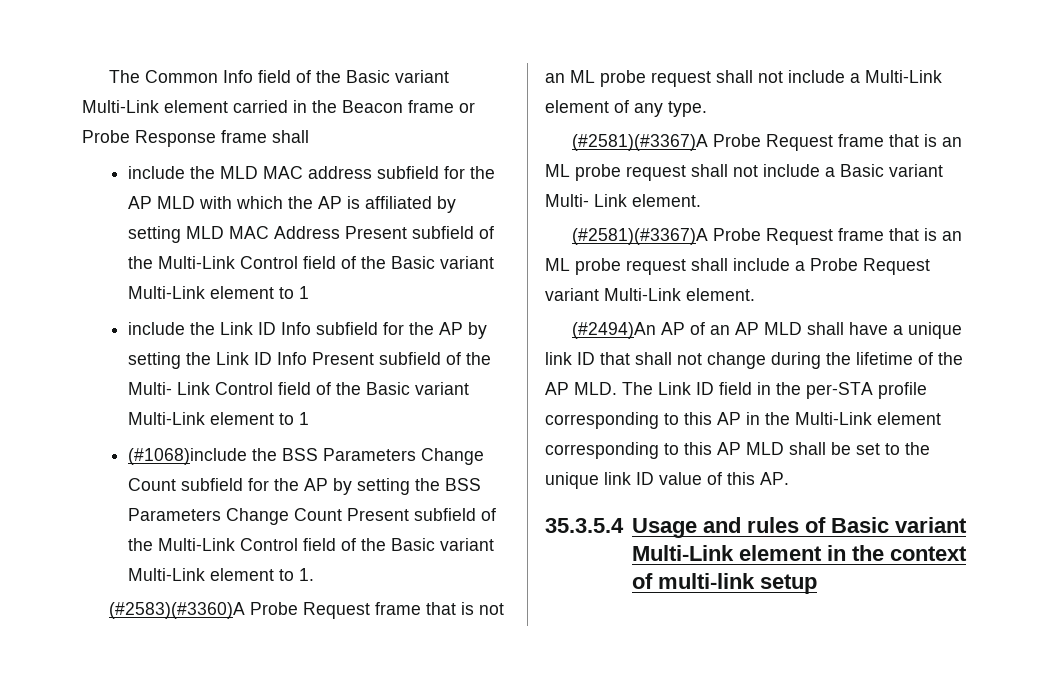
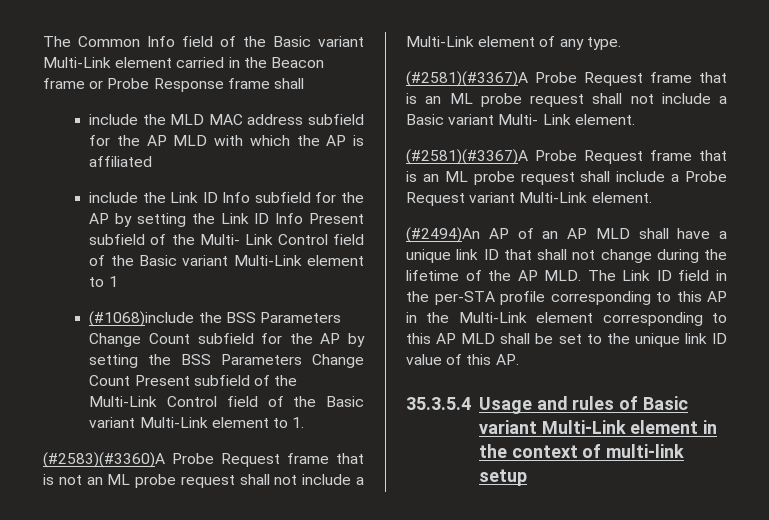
[436,196,456,213] [127,226,494,243] [127,256,494,269] [127,286,309,299] by setting MLD MAC Address Present subfield of the Multi-Link Control field of the Basic variant Multi-Link element to 1 -> (153, 161) none

